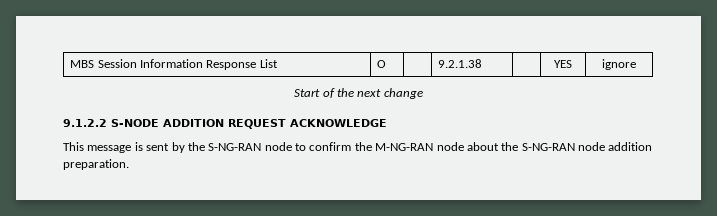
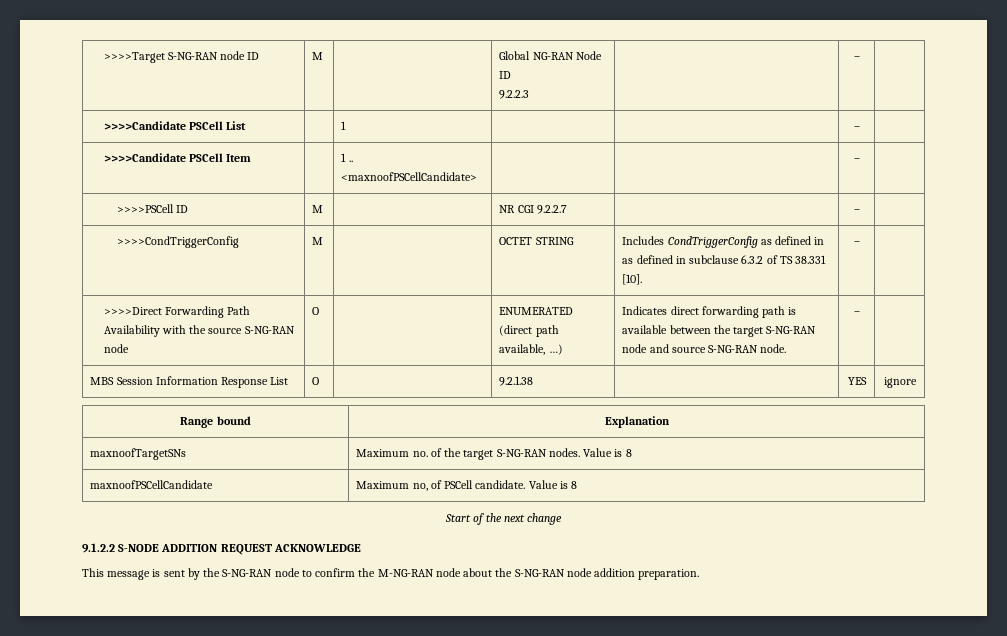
(70, 64) none -> [103,51,260,63] [312,52,324,60] [499,51,602,60] [499,71,512,79] [499,90,530,99] [853,56,860,60] [103,121,247,130] [341,121,347,130] [853,126,860,130] [103,153,252,162] [341,153,353,162] [341,172,478,181] [853,158,860,162] [116,204,188,213] [312,205,324,213] [499,205,567,214] [853,209,860,213] [116,236,239,248] [312,237,324,245] [499,237,574,245] [622,236,825,248] [622,255,827,264] [622,274,643,285] [853,241,860,245] [103,306,251,318] [103,325,295,337] [103,344,129,353] [312,307,320,315] [499,307,574,315] [499,325,559,337] [499,344,563,355] [622,306,797,318] [622,325,817,337] [622,344,787,353] [853,311,860,315] >>>>Target S-NG-RAN node ID | M | | Global NG-RAN Node ID // 9.2.2.3 | | – | // >>>>Candidate PSCell List | | 1 | | | – | // >>>>Candidate PSCell Item | | 1 .. <maxnoofPSCellCandidate> | | | – | // >>>>PSCell ID | M | | NR CGI 9.2.2.7 | | – | // >>>>CondTriggerConfig | M | | OCTET STRING | Includes CondTriggerConfig as defined in as defined in subclause 6.3.2 of TS 38.331 [10]. | – | // >>>>Direct Forwarding Path Availability with the source S-NG-RAN node | O | | ENUMERATED (direct path available, …) | Indicates direct forwarding path is available between the target S-NG-RAN node and source S-NG-RAN node. | – | //
(636, 64) none -> [180,416,251,428] [604,416,670,428] [90,448,187,460] [356,448,632,460] [90,480,214,489] [356,480,578,491] // Range bound | Explanation // maxnoofTargetSNs | Maximum no. of the target S-NG-RAN nodes. Value is 8 // maxnoofPSCellCandidate | Maximum no, of PSCell candidate. Value is 8

